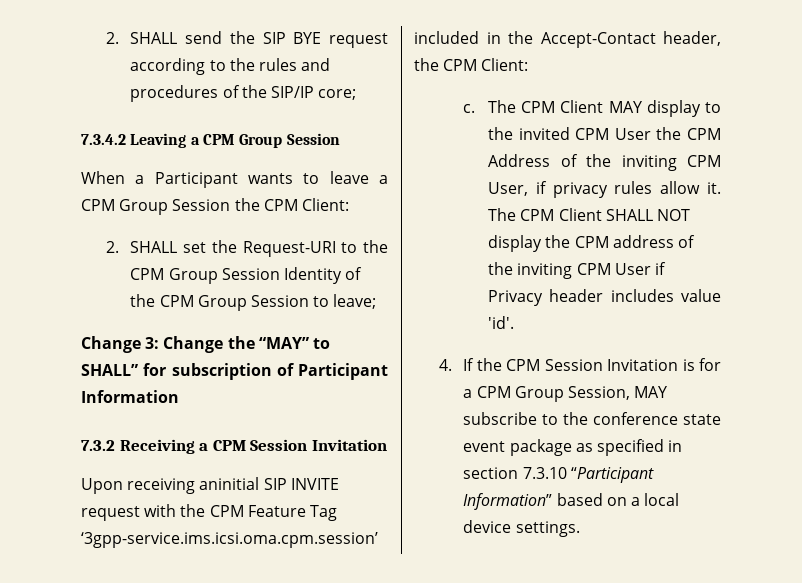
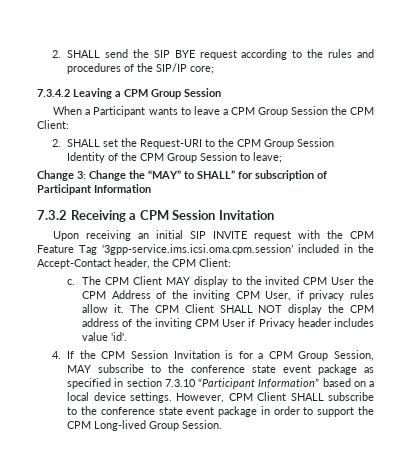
[199,477,260,490] aninitial -> [138,230,184,239] an initial
(580, 529) none -> [176,392,374,403] [67,406,374,417] [67,420,223,431] However, CPM Client SHALL subscribe to the conference state event package in order to support the CPM Long-lived Group Session.

